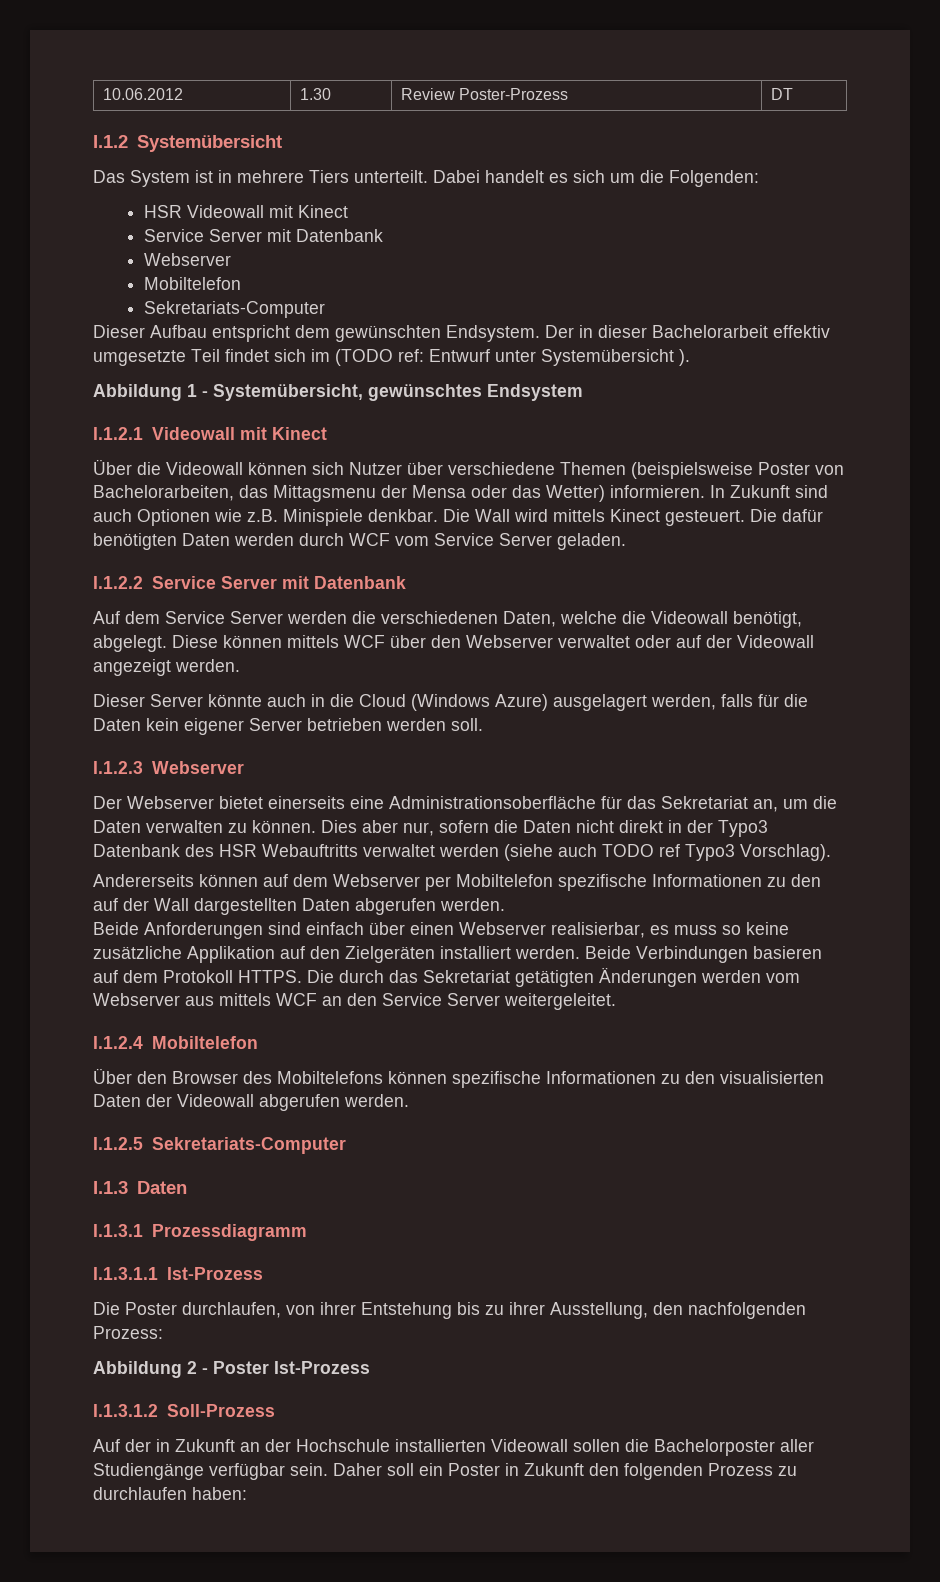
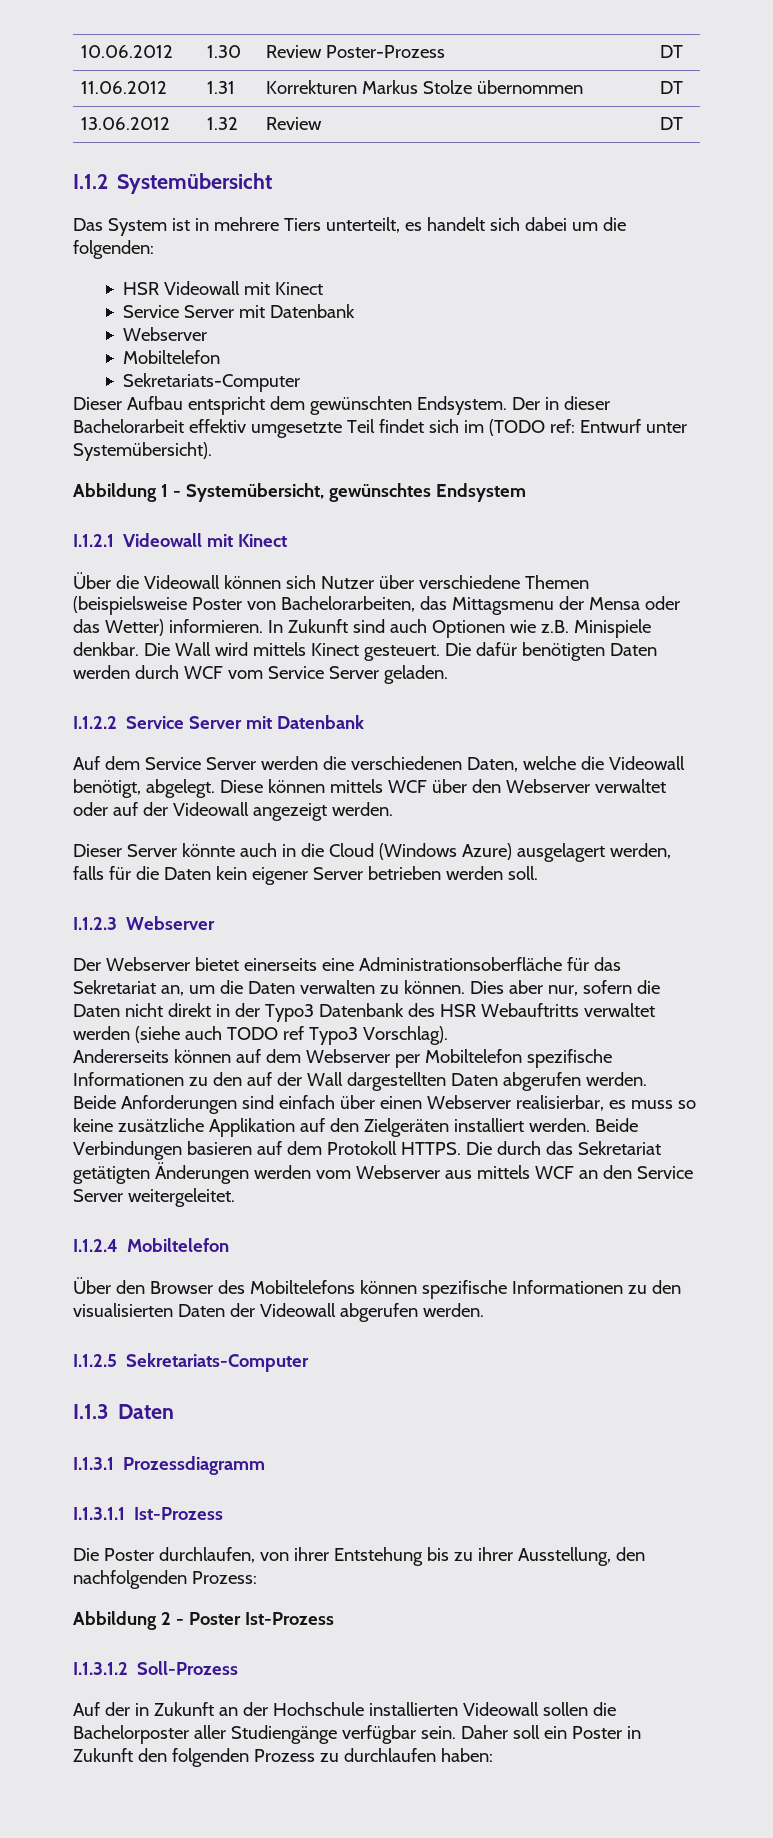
(794, 94) none -> [80,81,167,94] [206,81,235,94] [265,80,583,94] [659,81,683,94] [80,117,170,130] [206,117,238,130] [265,117,322,130] [659,117,683,130] // 11.06.2012 | 1.31 | Korrekturen Markus Stolze übernommen | DT // 13.06.2012 | 1.32 | Review | DT
[354,170,759,187] unterteilt. Dabei handelt es sich um die Folgenden: -> [325,217,626,233] [73,240,154,259] unterteilt, es handelt sich dabei um die folgenden:
[541,349,690,366] Systemübersicht ). -> [73,442,212,461] Systemübersicht).

